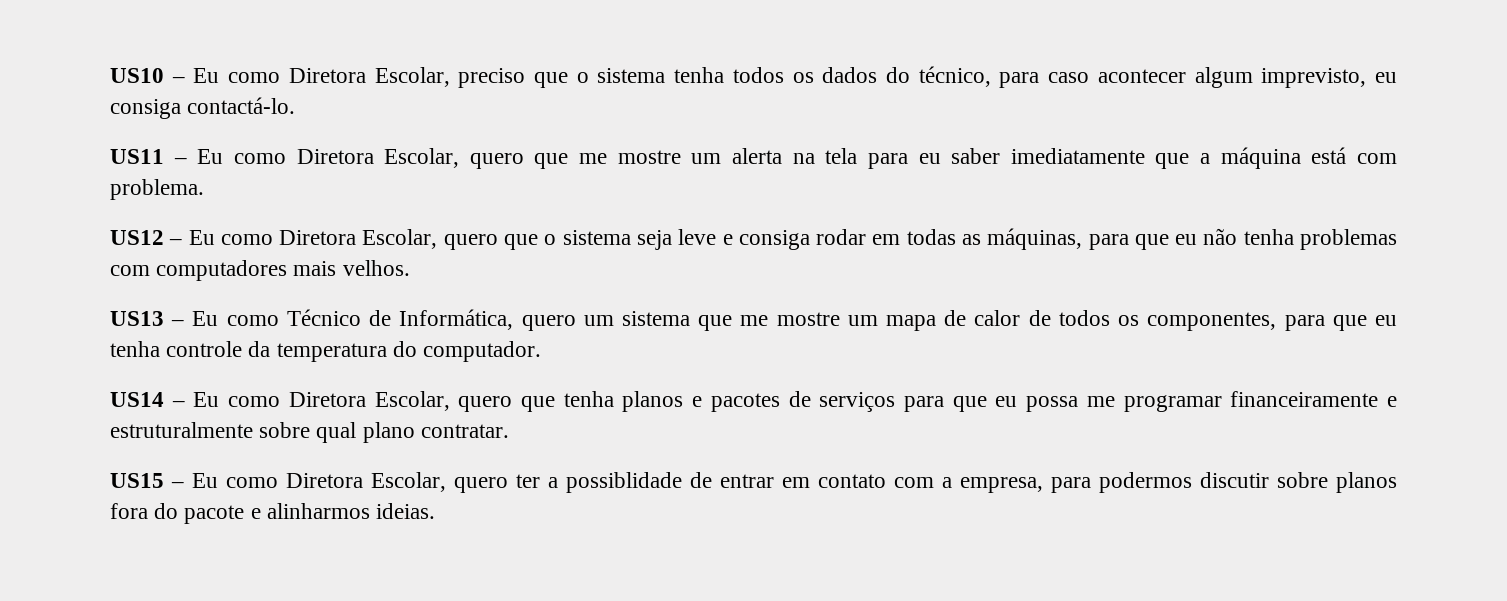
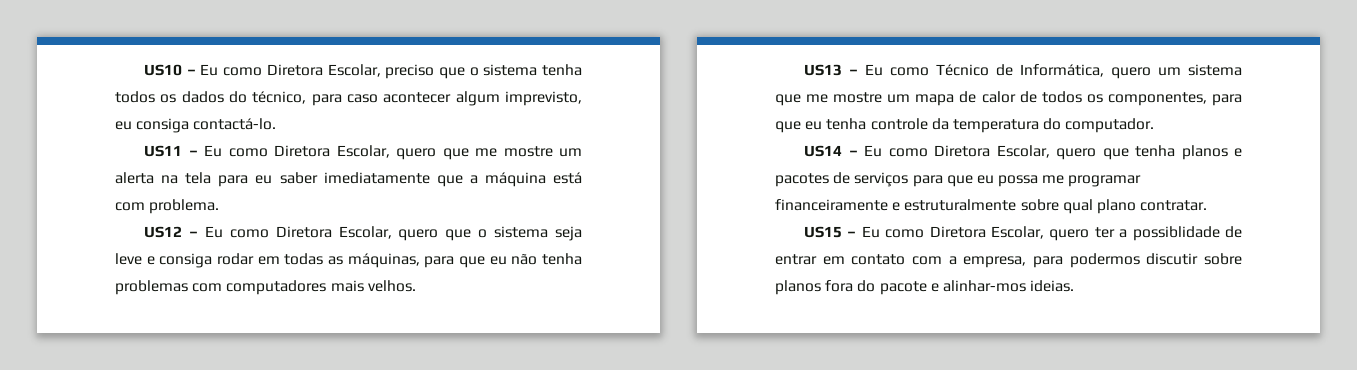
[266,503,370,519] alinharmos -> [942,280,1026,292] alinhar-mos

